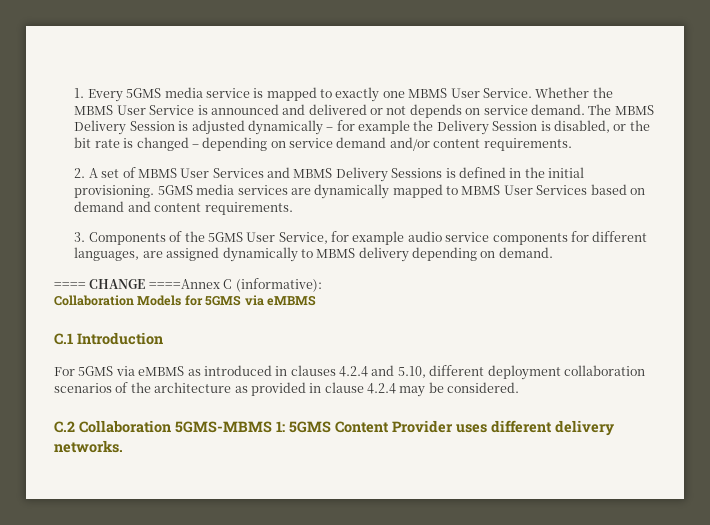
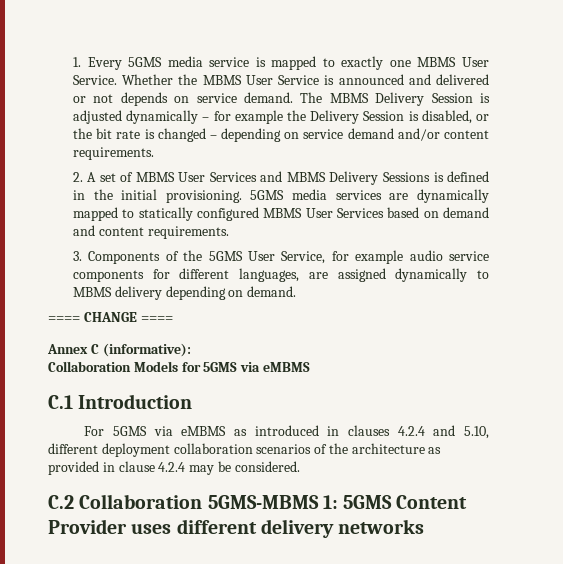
(459, 190) none -> [138,207,259,221] statically configured
[148,279,220,289] ====Annex -> [140,316,173,322] [47,344,88,354] ==== // Annex
[54,440,123,453] networks. -> [338,519,425,534] networks

